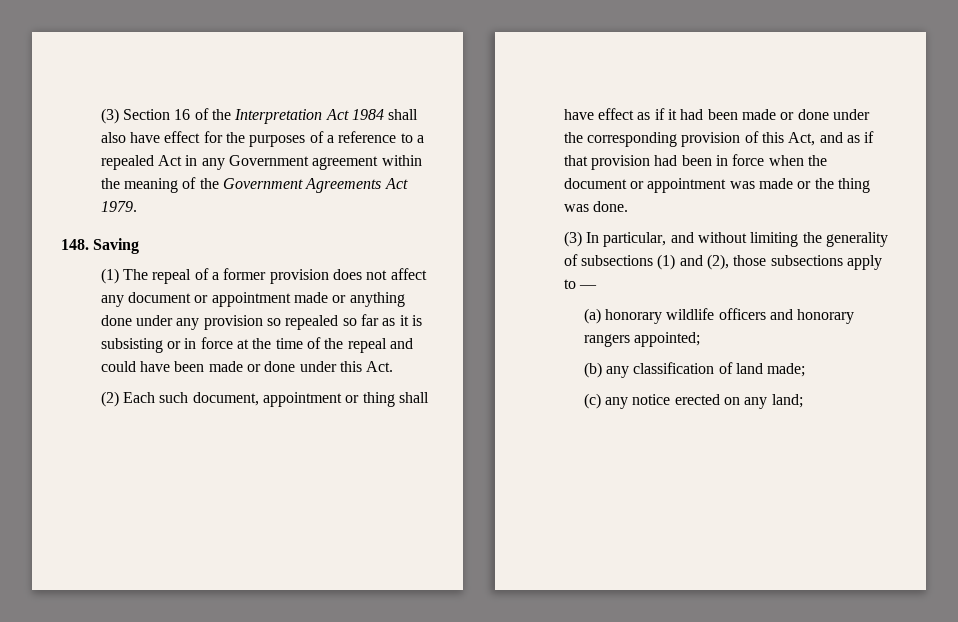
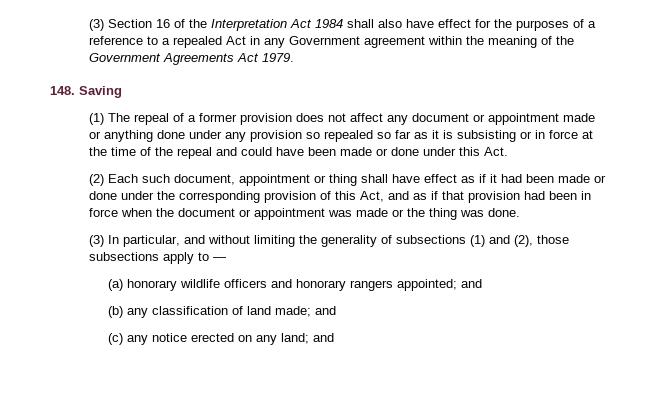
(700, 339) none -> [461,279,483,288] and
(806, 370) none -> [315,306,337,315] and
(803, 401) none -> [313,333,335,342] and

